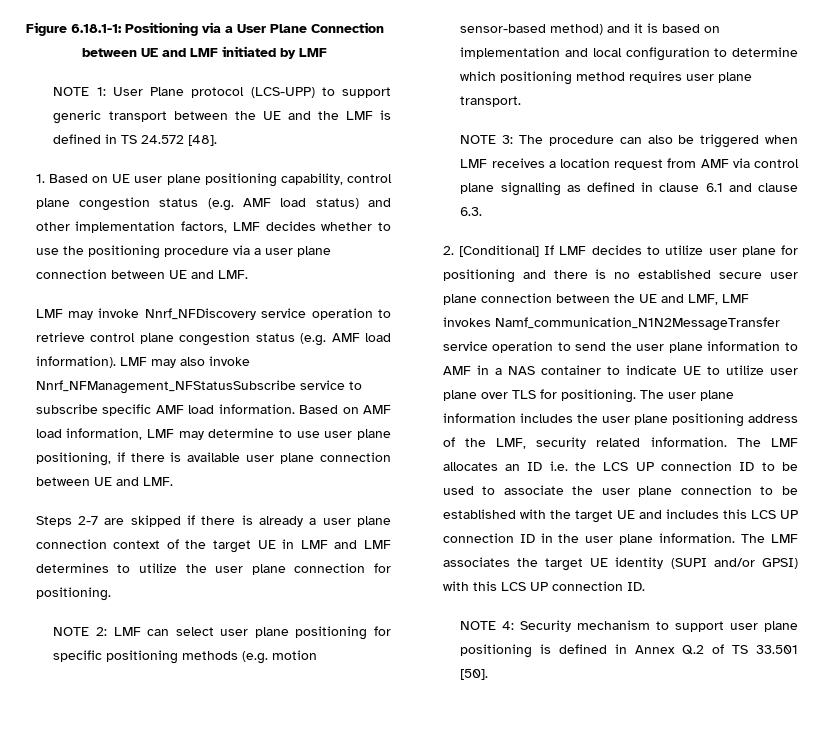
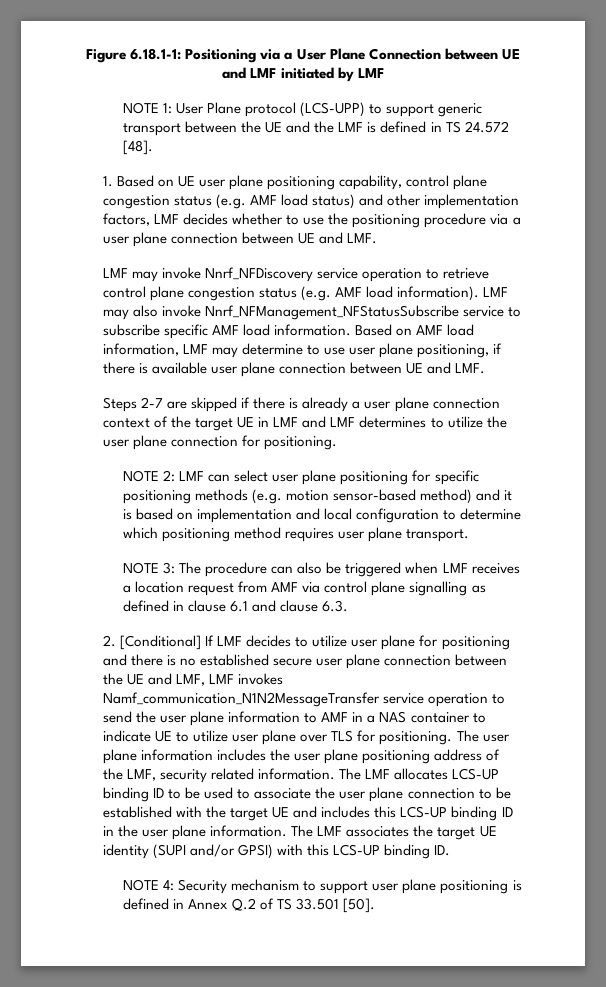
[505,461,733,471] an ID i.e. the LCS UP connection -> [452,768,500,780] [103,787,150,802] LCS-UP binding
[750,510,798,519] [442,533,514,543] LCS UP connection -> [400,806,498,821] LCS-UP binding
[500,581,623,591] LCS UP connection -> [333,844,431,859] LCS-UP binding

